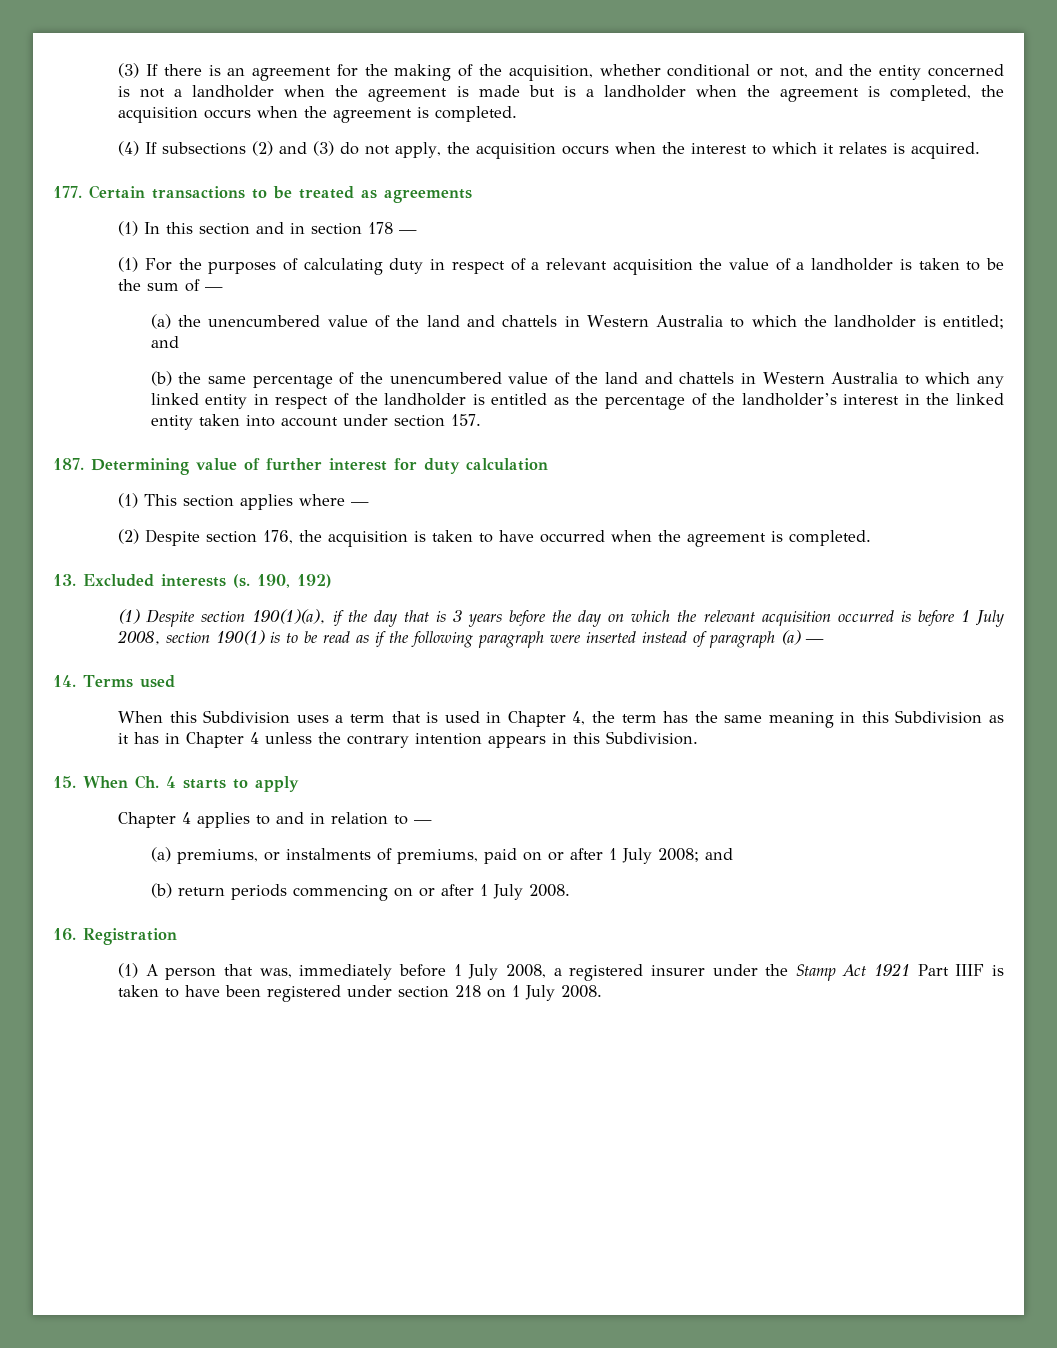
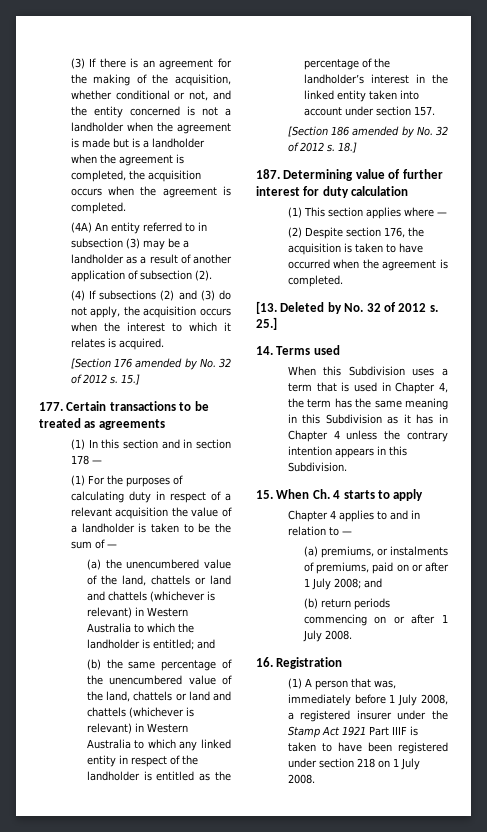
(518, 114) none -> [70,222,207,234] [70,238,189,250] [70,254,233,264] [70,270,212,282] // (4A) An entity referred to in subsection (3) may be a landholder as a result of another application of subsection (2).
(981, 150) none -> [70,358,232,370] [70,374,140,385] // [Section 176 amended by No. 32 of 2012 s. 15.]
[426,315,558,327] land and chattels -> [121,575,231,586] [86,591,215,602] [86,607,132,618] land, chattels or land and chattels (whichever is relevant)
[605,372,735,384] land and chattels -> [106,691,231,702] [86,707,194,718] [86,723,132,734] land, chattels or land and chattels (whichever is relevant)
(481, 420) none -> [287,126,449,138] [287,142,357,153] // [Section 186 amended by No. 32 of 2012 s. 18.]
[53,574,332,588] [118,609,1005,627] [117,630,825,648] 13. Excluded interests (s. 190, 192) // (1) Despite section 190(1)(a), if the day that is 3 years before the day on which the relevant acquisition occurred is before 1 July 2008, section 190(1) is to be read as if the following paragraph were inserted instead of paragraph (a) — -> [256,301,438,314] [256,317,277,330] [13. Deleted by No. 32 of 2012 s. 25.]

